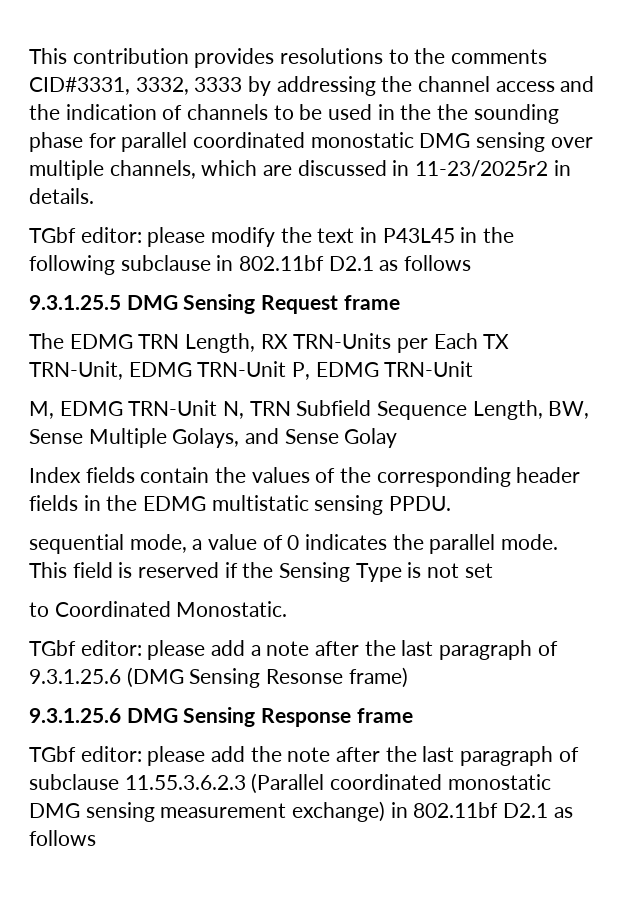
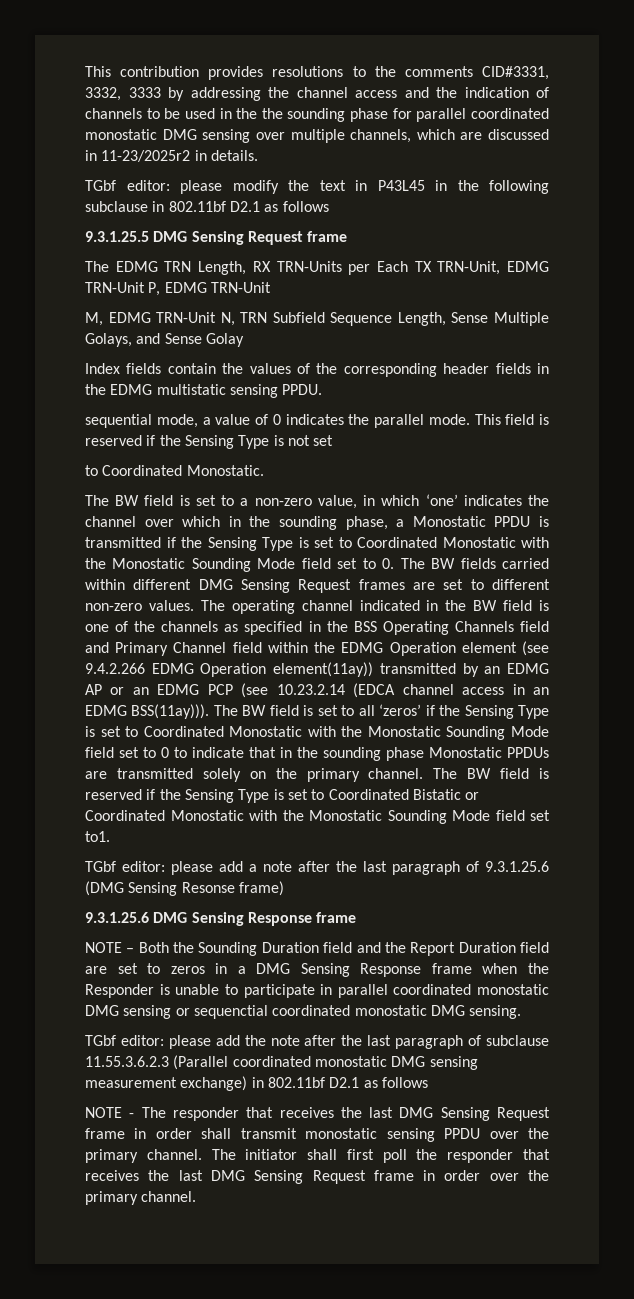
[548,401,590,419] BW, -> (446, 319) none
(288, 609) none -> [85,494,549,509] [85,516,549,530] [85,537,549,551] [85,558,549,572] [85,579,550,593] [85,600,549,614] [85,621,549,635] [85,641,549,656] [85,662,549,677] [85,683,549,698] [85,704,549,719] [85,726,549,740] [85,747,549,761] [85,768,549,782] [85,789,480,803] [85,810,550,824] [85,831,110,842] // The BW field is set to a non-zero value, in which ‘one’ indicates the channel over which in the sounding phase, a Monostatic PPDU is transmitted if the Sensing Type is set to Coordinated Monostatic with the Monostatic Sounding Mode field set to 0. The BW fields carried within different DMG Sensing Request frames are set to different non-zero values. The operating channel indicated in the BW field is one of the channels as specified in the BSS Operating Channels field and Primary Channel field within the EDMG Operation element (see 9.4.2.266 EDMG Operation element(11ay)) transmitted by an EDMG AP or an EDMG PCP (see 10.23.2.14 (EDCA channel access in an EDMG BSS(11ay))). The BW field is set to all ‘zeros’ if the Sensing Type is set to Coordinated Monostatic with the Monostatic Sounding Mode field set to 0 to indicate that in the sounding phase Monostatic PPDUs are transmitted solely on the primary channel. The BW field is reserved if the Sensing Type is set to Coordinated Bistatic or Coordinated Monostatic with the Monostatic Sounding Mode field set to1.
(413, 715) none -> [85,942,549,956] [85,963,550,977] [85,984,549,998] [85,1005,522,1019] // NOTE – Both the Sounding Duration field and the Report Duration field are set to zeros in a DMG Sensing Response frame when the Responder is unable to participate in parallel coordinated monostatic DMG sensing or sequenctial coordinated monostatic DMG sensing.
(96, 838) none -> [85,1107,551,1121] [85,1128,549,1142] [85,1149,550,1163] [85,1170,549,1184] [85,1191,197,1205] // NOTE - The responder that receives the last DMG Sensing Request frame in order shall transmit monostatic sensing PPDU over the primary channel. The initiator shall first poll the responder that receives the last DMG Sensing Request frame in order over the primary channel.

